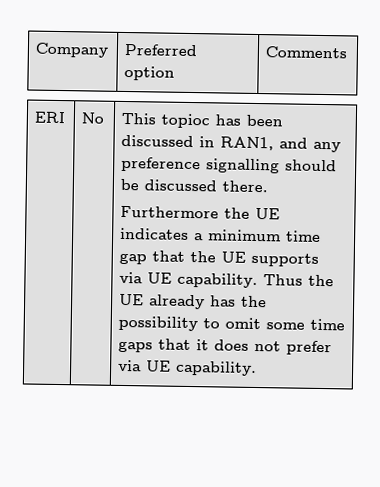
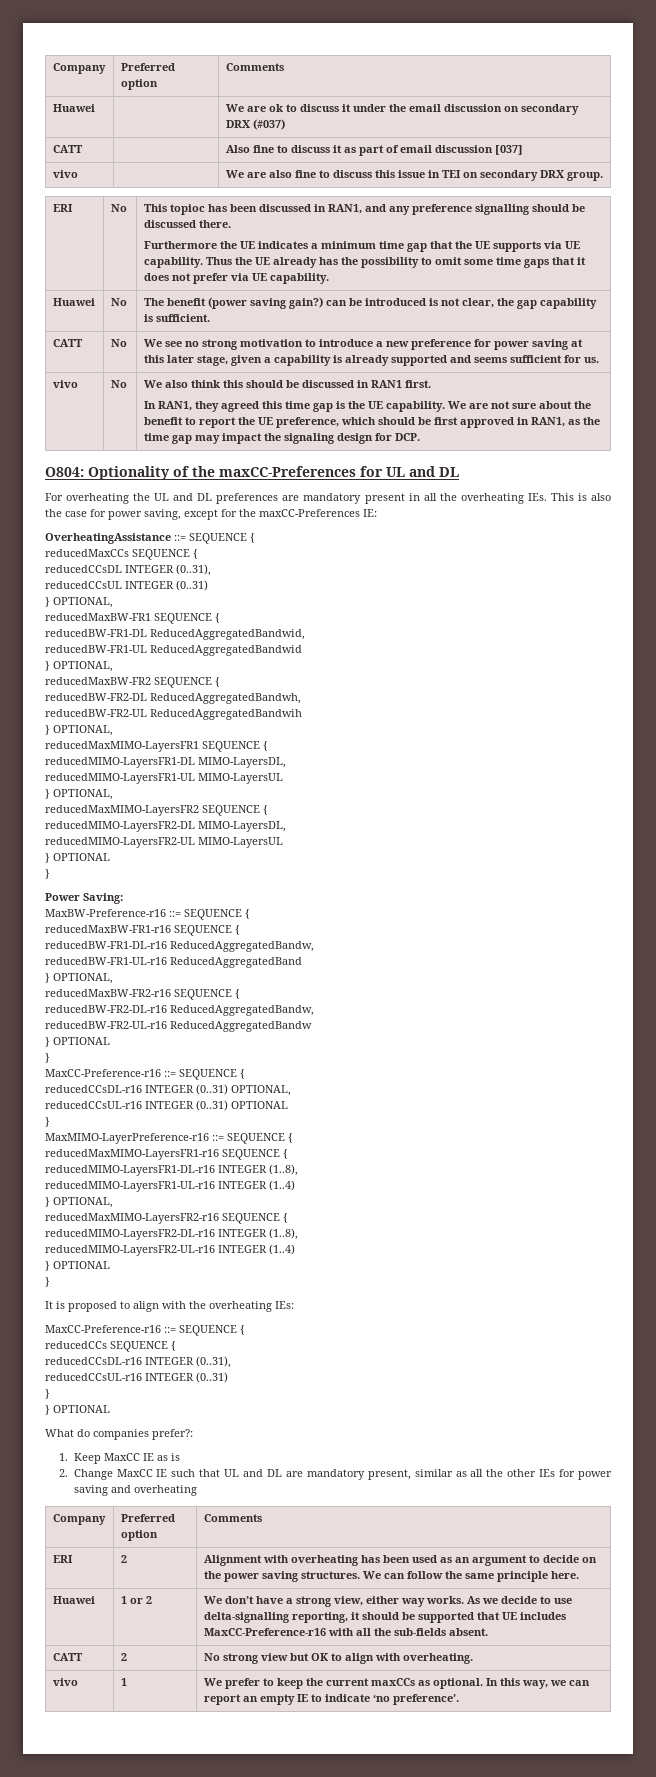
[35,42,110,58] [124,43,199,57] [124,65,176,81] [265,46,348,59] Company | Preferred option | Comments -> [52,63,106,74] [120,63,175,71] [120,79,158,90] [225,63,284,71] [52,104,95,112] [225,104,579,115] [225,119,285,130] [52,145,83,153] [225,145,523,156] [52,170,78,178] [225,170,603,181] Company | Preferred option | Comments // Huawei | | We are ok to discuss it under the email discussion on secondary DRX (#037) // CATT | | Also fine to discuss it as part of email discussion [037] // vivo | | We are also fine to discuss this issue in TEI on secondary DRX group.
(258, 368) none -> [52,298,95,306] [110,298,127,306] [143,297,597,309] [143,314,210,322] [52,339,83,347] [110,339,127,347] [143,339,583,350] [143,355,599,366] [52,380,78,388] [110,380,127,388] [143,380,431,388] [143,401,591,412] [143,417,600,428] [143,433,420,444] [45,466,459,480] [45,493,611,504] [45,509,377,520] [45,533,255,544] [45,549,198,560] [45,564,211,576] [45,580,208,591] [45,597,113,608] [45,613,220,624] [45,629,305,640] [45,645,302,656] [45,661,113,672] [45,677,220,688] [45,693,301,704] [45,709,302,720] [45,725,113,736] [45,741,268,752] [45,757,286,768] [45,773,283,784] [45,789,113,800] [45,805,268,816] [45,821,286,832] [45,837,283,848] [45,853,110,863] [45,869,50,879] [45,893,123,904] [45,909,250,920] [45,925,240,936] [45,941,314,952] [45,957,302,968] [45,973,113,984] [45,989,240,1000] [45,1005,314,1016] [45,1021,312,1032] [45,1037,110,1047] [45,1053,50,1063] [45,1069,245,1080] [45,1084,291,1096] [45,1100,288,1111] [45,1117,50,1127] [45,1133,293,1144] [45,1149,288,1160] [45,1164,298,1176] [45,1180,295,1192] [45,1197,113,1208] [45,1213,288,1224] [45,1228,298,1240] [45,1244,295,1256] [45,1261,110,1271] [45,1277,50,1287] [45,1301,294,1312] [45,1325,245,1336] [45,1341,176,1352] [45,1356,231,1368] [45,1372,228,1383] [45,1389,50,1399] [45,1405,110,1415] [45,1429,193,1440] [59,1453,180,1464] [59,1469,612,1480] [73,1485,197,1496] [52,1514,106,1525] [120,1514,175,1522] [120,1530,158,1541] [203,1514,262,1522] [52,1555,73,1563] [120,1555,127,1563] [203,1555,597,1566] [203,1571,579,1582] [52,1596,95,1604] [120,1596,152,1604] [203,1596,572,1607] [203,1612,566,1623] [203,1628,488,1636] [52,1653,83,1661] [120,1653,127,1661] [203,1653,473,1664] [52,1678,78,1686] [120,1678,127,1686] [203,1678,590,1689] [203,1694,459,1705] // Huawei | No | The benefit (power saving gain?) can be introduced is not clear, the gap capability is sufficient. // CATT | No | We see no strong motivation to introduce a new preference for power saving at this later stage, given a capability is already supported and seems sufficient for us. // vivo | No | We also think this should be discussed in RAN1 first. // In RAN1, they agreed this time gap is the UE capability. We are not sure about the benefit to report the UE preference, which should be first approved in RAN1, as the time gap may impact the signaling design for DCP. // O804: Optionality of the maxCC-Preferences for UL and DL // For overheating the UL and DL preferences are mandatory present in all the overheating IEs. This is also the case for power saving, except for the maxCC-Preferences IE: // OverheatingAssistance ::= SEQUENCE { // reducedMaxCCs SEQUENCE { // reducedCCsDL INTEGER (0..31), // reducedCCsUL INTEGER (0..31) // } OPTIONAL, // reducedMaxBW-FR1 SEQUENCE { // reducedBW-FR1-DL ReducedAggregatedBandwid, // reducedBW-FR1-UL ReducedAggregatedBandwid // } OPTIONAL, // reducedMaxBW-FR2 SEQUENCE { // reducedBW-FR2-DL ReducedAggregatedBandwh, // reducedBW-FR2-UL ReducedAggregatedBandwih // } OPTIONAL, // reducedMaxMIMO-LayersFR1 SEQUENCE { // reducedMIMO-LayersFR1-DL MIMO-LayersDL, // reducedMIMO-LayersFR1-UL MIMO-LayersUL // } OPTIONAL, // reducedMaxMIMO-LayersFR2 SEQUENCE { // reducedMIMO-LayersFR2-DL MIMO-LayersDL, // reducedMIMO-LayersFR2-UL MIMO-LayersUL // } OPTIONAL // } // Power Saving: // MaxBW-Preference-r16 ::= SEQUENCE { // reducedMaxBW-FR1-r16 SEQUENCE { // reducedBW-FR1-DL-r16 ReducedAggregatedBandw, // reducedBW-FR1-UL-r16 ReducedAggregatedBand // } OPTIONAL, // reducedMaxBW-FR2-r16 SEQUENCE { // reducedBW-FR2-DL-r16 ReducedAggregatedBandw, // reducedBW-FR2-UL-r16 ReducedAggregatedBandw // } OPTIONAL // } // MaxCC-Preference-r16 ::= SEQUENCE { // reducedCCsDL-r16 INTEGER (0..31) OPTIONAL, // reducedCCsUL-r16 INTEGER (0..31) OPTIONAL // } // MaxMIMO-LayerPreference-r16 ::= SEQUENCE { // reducedMaxMIMO-LayersFR1-r16 SEQUENCE { // reducedMIMO-LayersFR1-DL-r16 INTEGER (1..8), // reducedMIMO-LayersFR1-UL-r16 INTEGER (1..4) // } OPTIONAL, // reducedMaxMIMO-LayersFR2-r16 SEQUENCE { // reducedMIMO-LayersFR2-DL-r16 INTEGER (1..8), // reducedMIMO-LayersFR2-UL-r16 INTEGER (1..4) // } OPTIONAL // } // It is proposed to align with the overheating IEs: // MaxCC-Preference-r16 ::= SEQUENCE { // reducedCCs SEQUENCE { // reducedCCsDL-r16 INTEGER (0..31), // reducedCCsUL-r16 INTEGER (0..31) // } // } OPTIONAL // What do companies prefer?: // 1. Keep MaxCC IE as is // 2. Change MaxCC IE such that UL and DL are mandatory present, similar as all the other IEs for power saving and overheating // Company | Preferred option | Comments // ERI | 2 | Alignment with overheating has been used as an argument to decide on the power saving structures. We can follow the same principle here. // Huawei | 1 or 2 | We don’t have a strong view, either way works. As we decide to use delta-signalling reporting, it should be supported that UE includes MaxCC-Preference-r16 with all the sub-fields absent. // CATT | 2 | No strong view but OK to align with overheating. // vivo | 1 | We prefer to keep the current maxCCs as optional. In this way, we can report an empty IE to indicate ‘no preference’.

